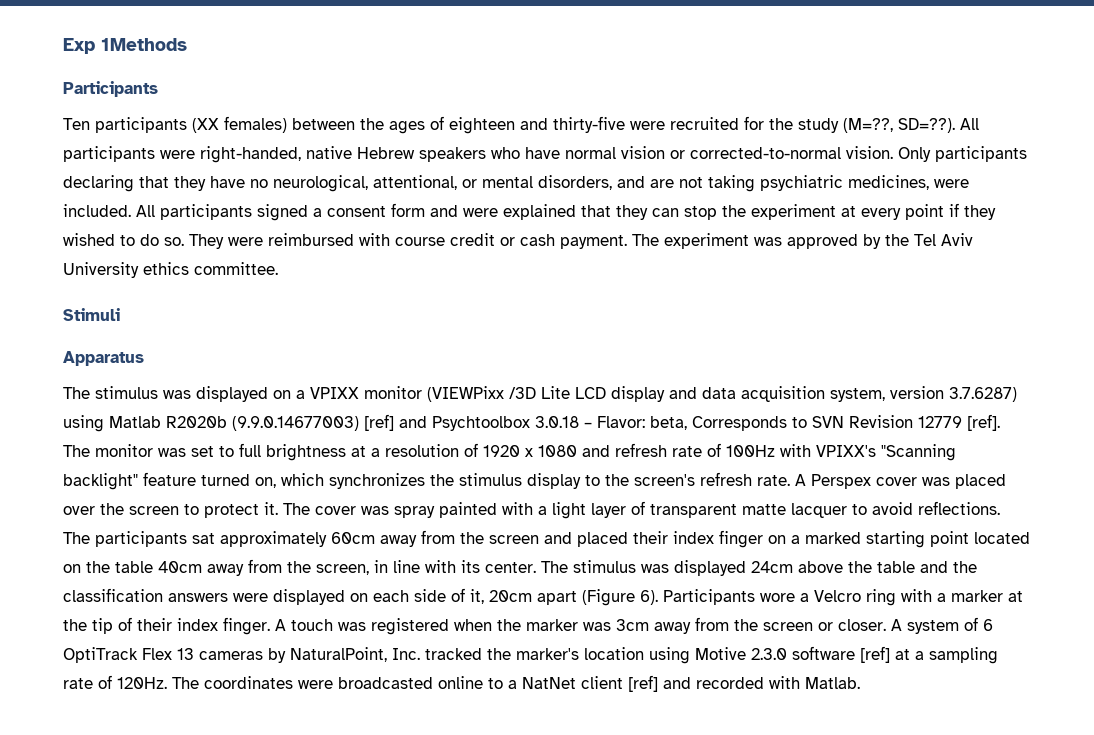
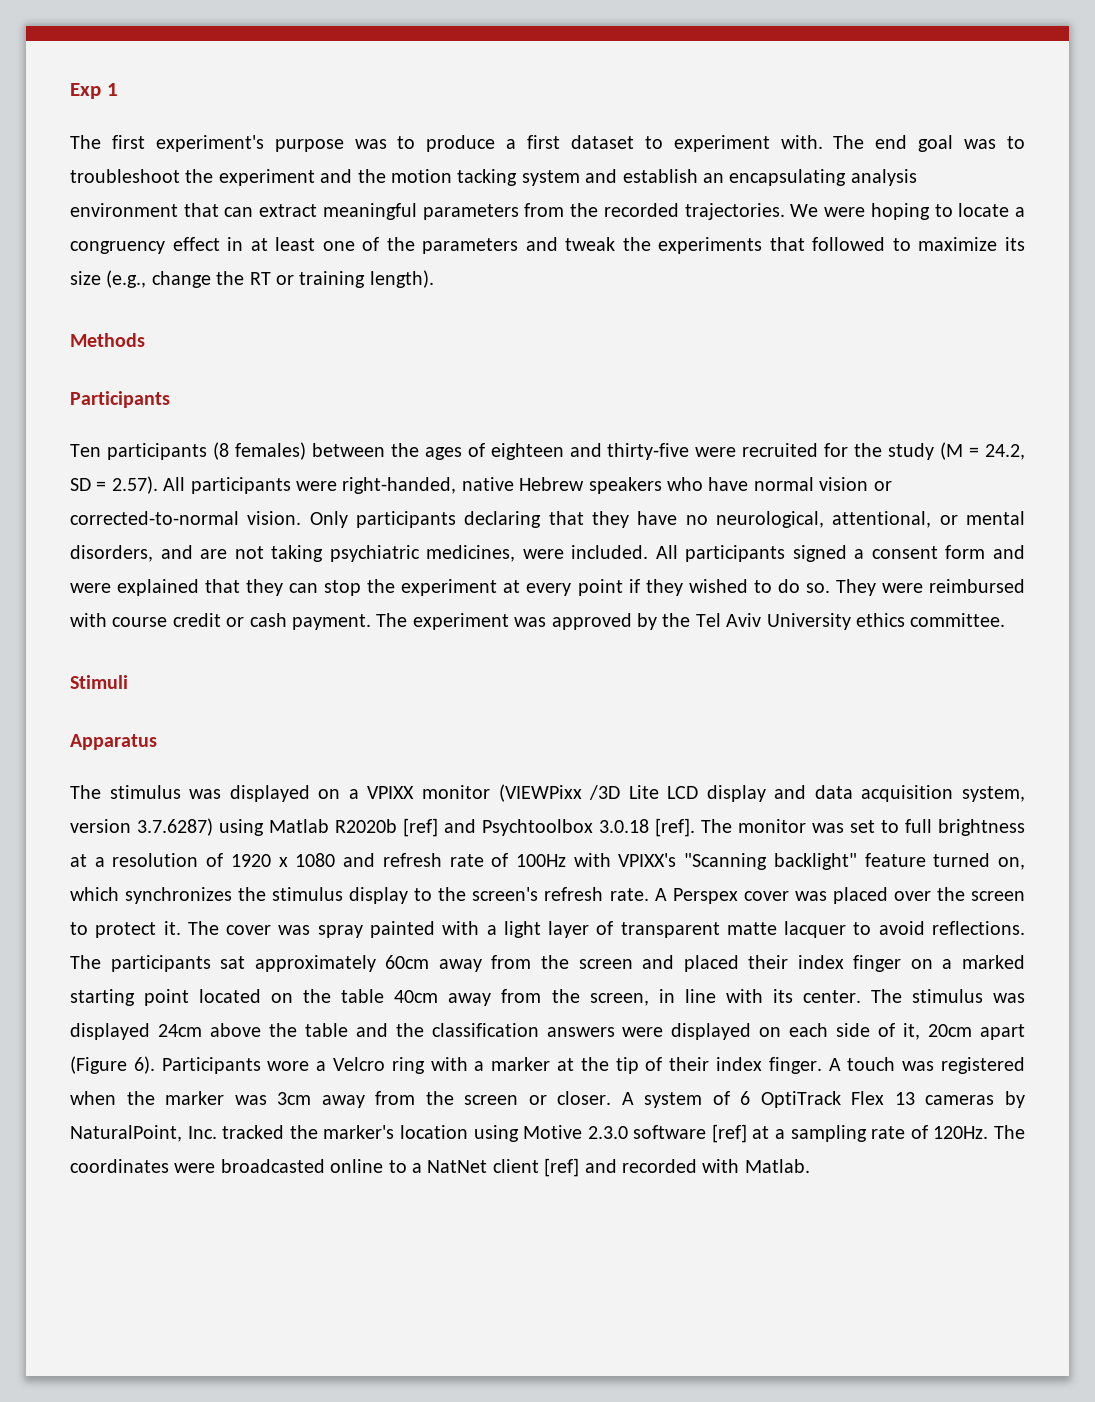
[101,38,187,51] 1Methods -> [106,83,118,96] [70,135,1025,152] [70,169,917,186] [70,203,1025,220] [70,237,1025,254] [70,270,434,288] [70,333,145,347] 1 // The first experiment's purpose was to produce a first dataset to experiment with. The end goal was to troubleshoot the experiment and the motion tacking system and establish an encapsulating analysis environment that can extract meaningful parameters from the recorded trajectories. We were hoping to locate a congruency effect in at least one of the parameters and tweak the experiments that followed to maximize its size (e.g., change the RT or training length). // Methods
[192,118,219,133] (XX -> [212,442,229,460] (8
[843,118,955,133] (M=??, SD=??). -> [940,442,1025,460] [70,476,158,494] (M = 24.2, SD = 2.57).
[232,416,359,431] (9.9.0.14677003) -> (397, 826) none
[584,415,962,431] – Flavor: beta, Corresponds to SVN Revision 12779 -> (649, 826) none

